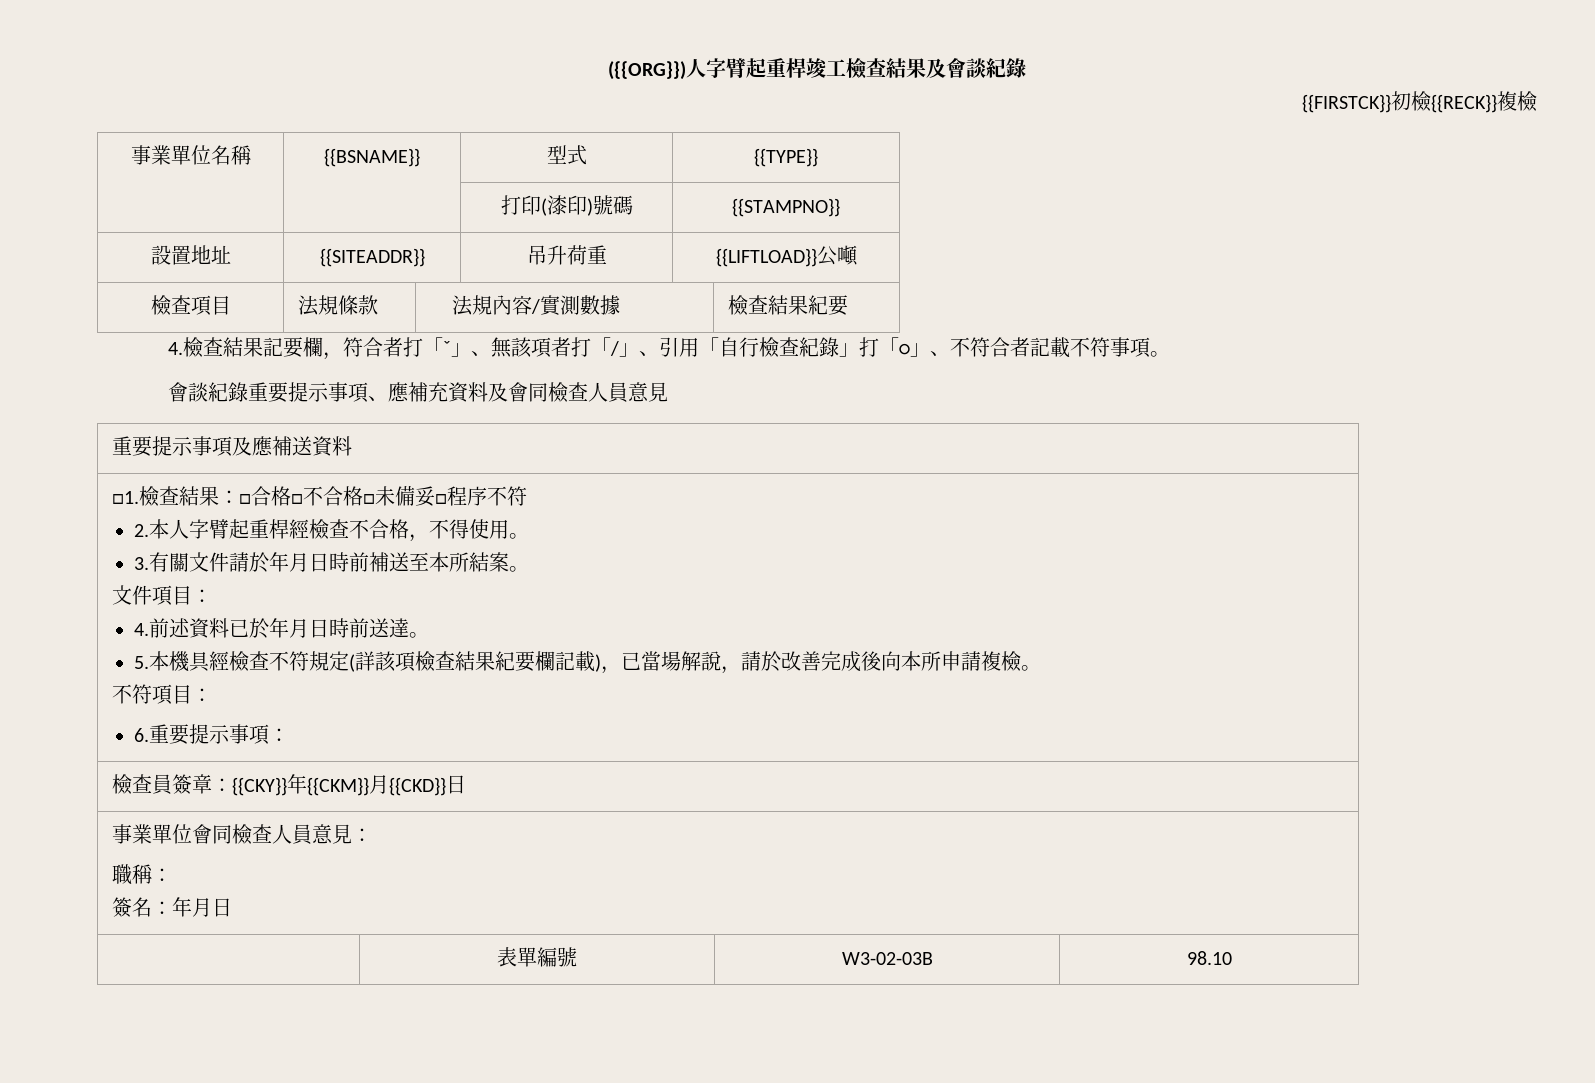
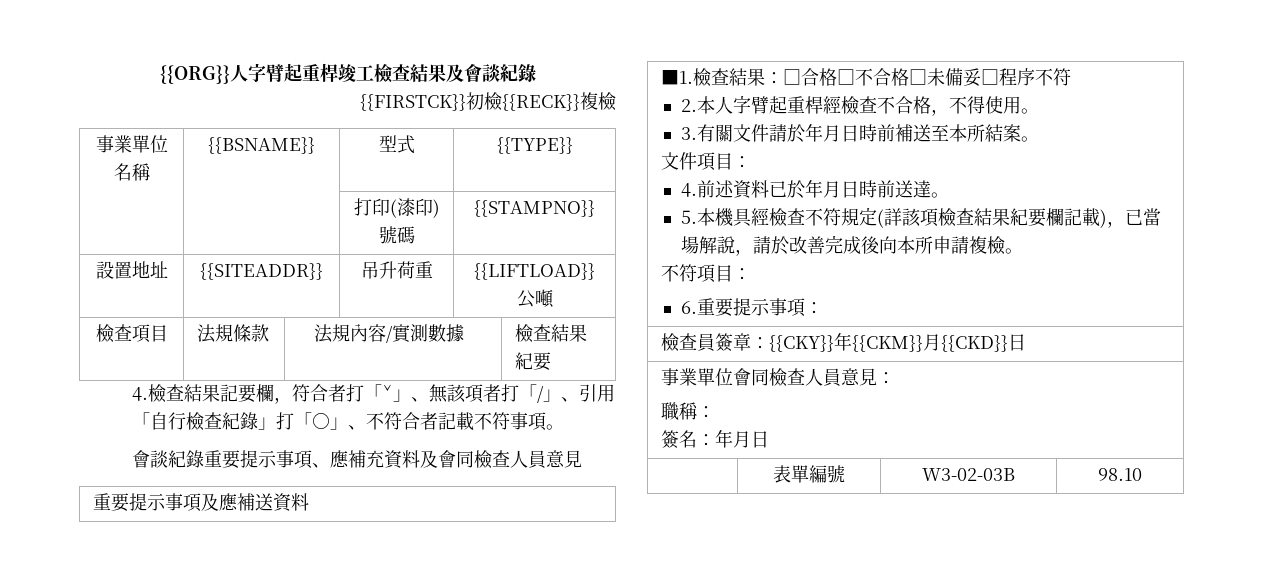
[608,61,686,80] ({{ORG}}) -> [159,65,230,84] {{ORG}}
[112,491,140,504] □1. -> [660,70,693,85] ■1.

